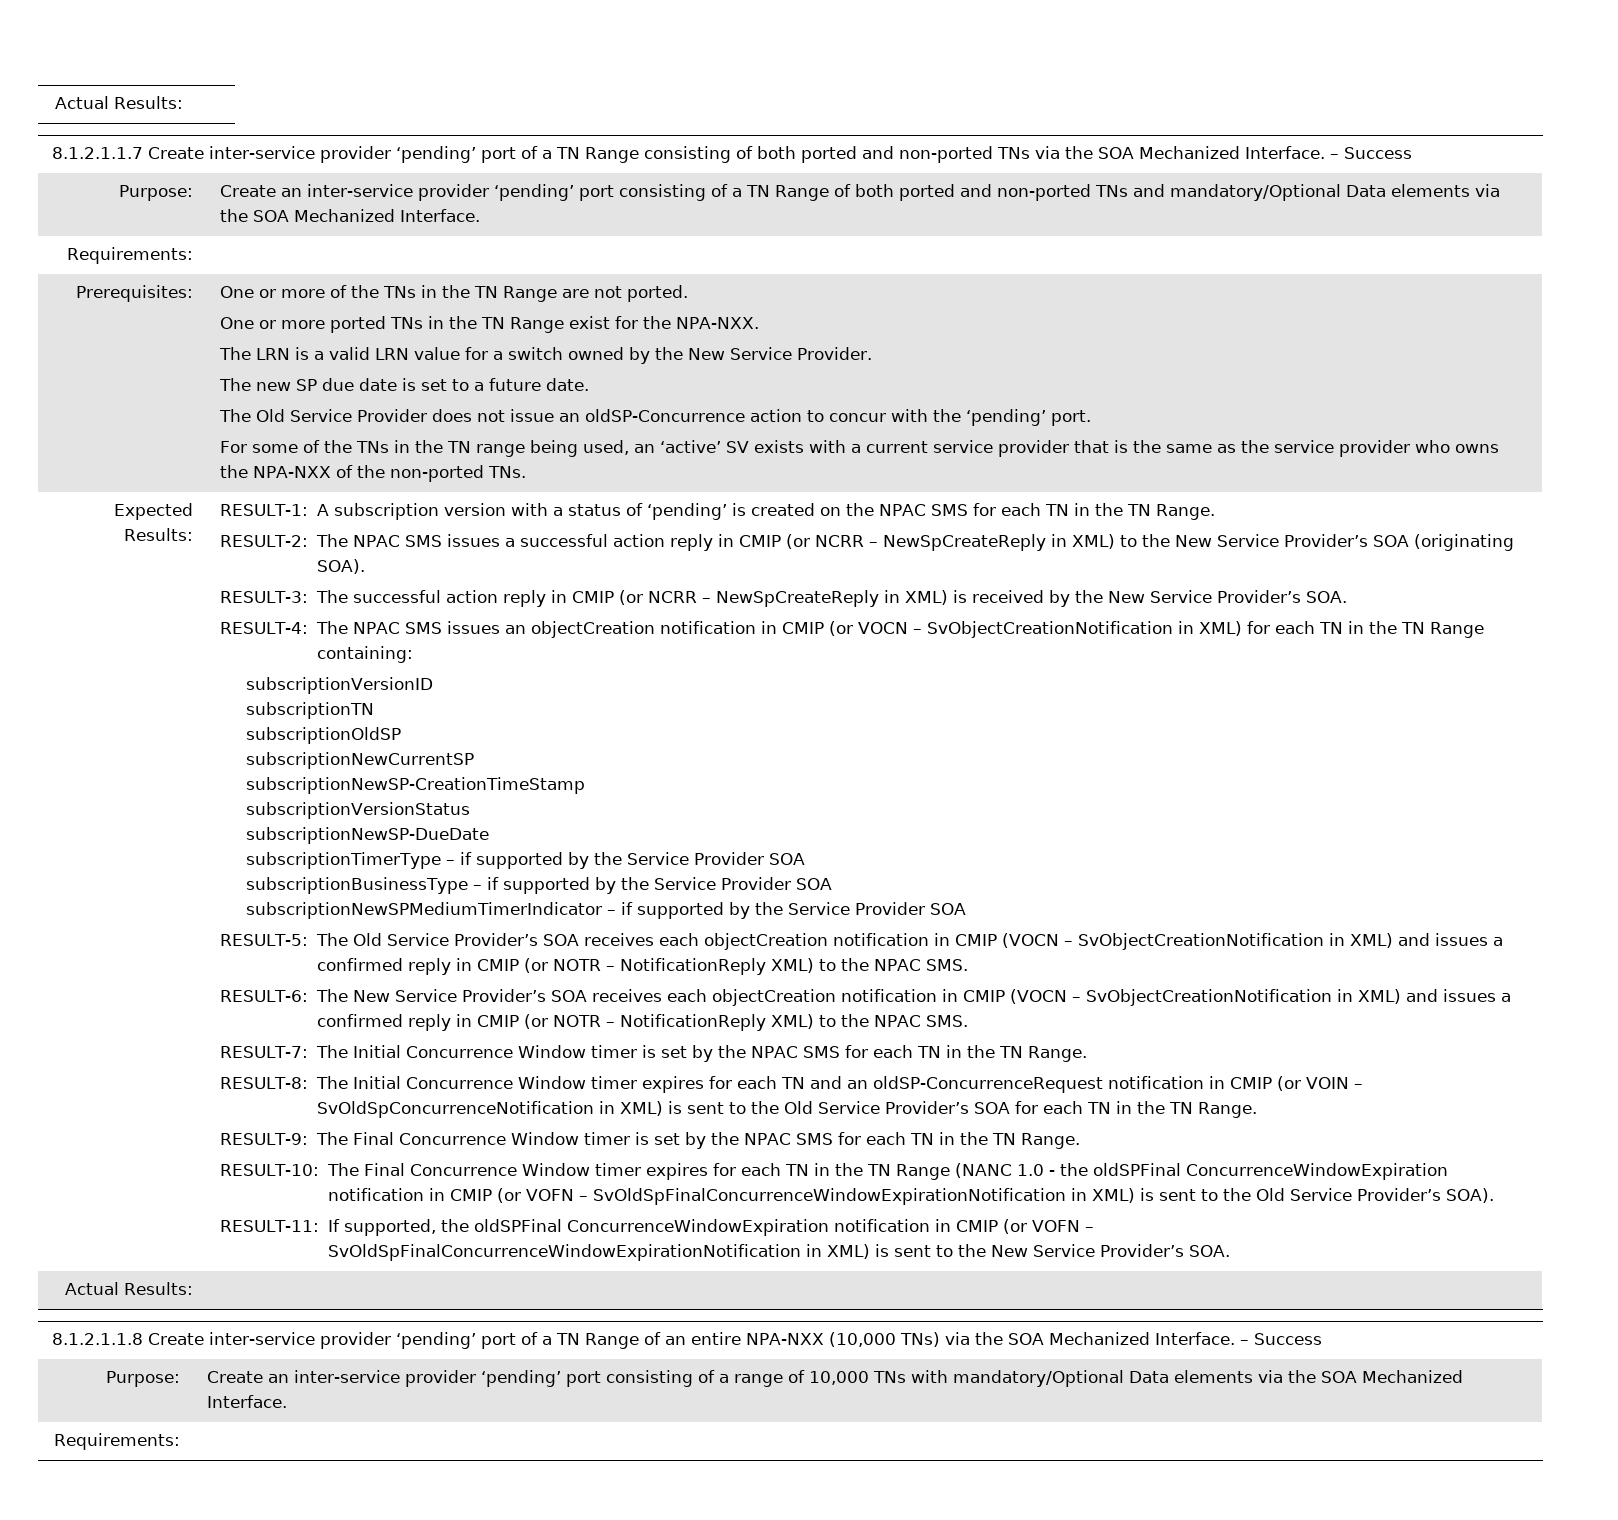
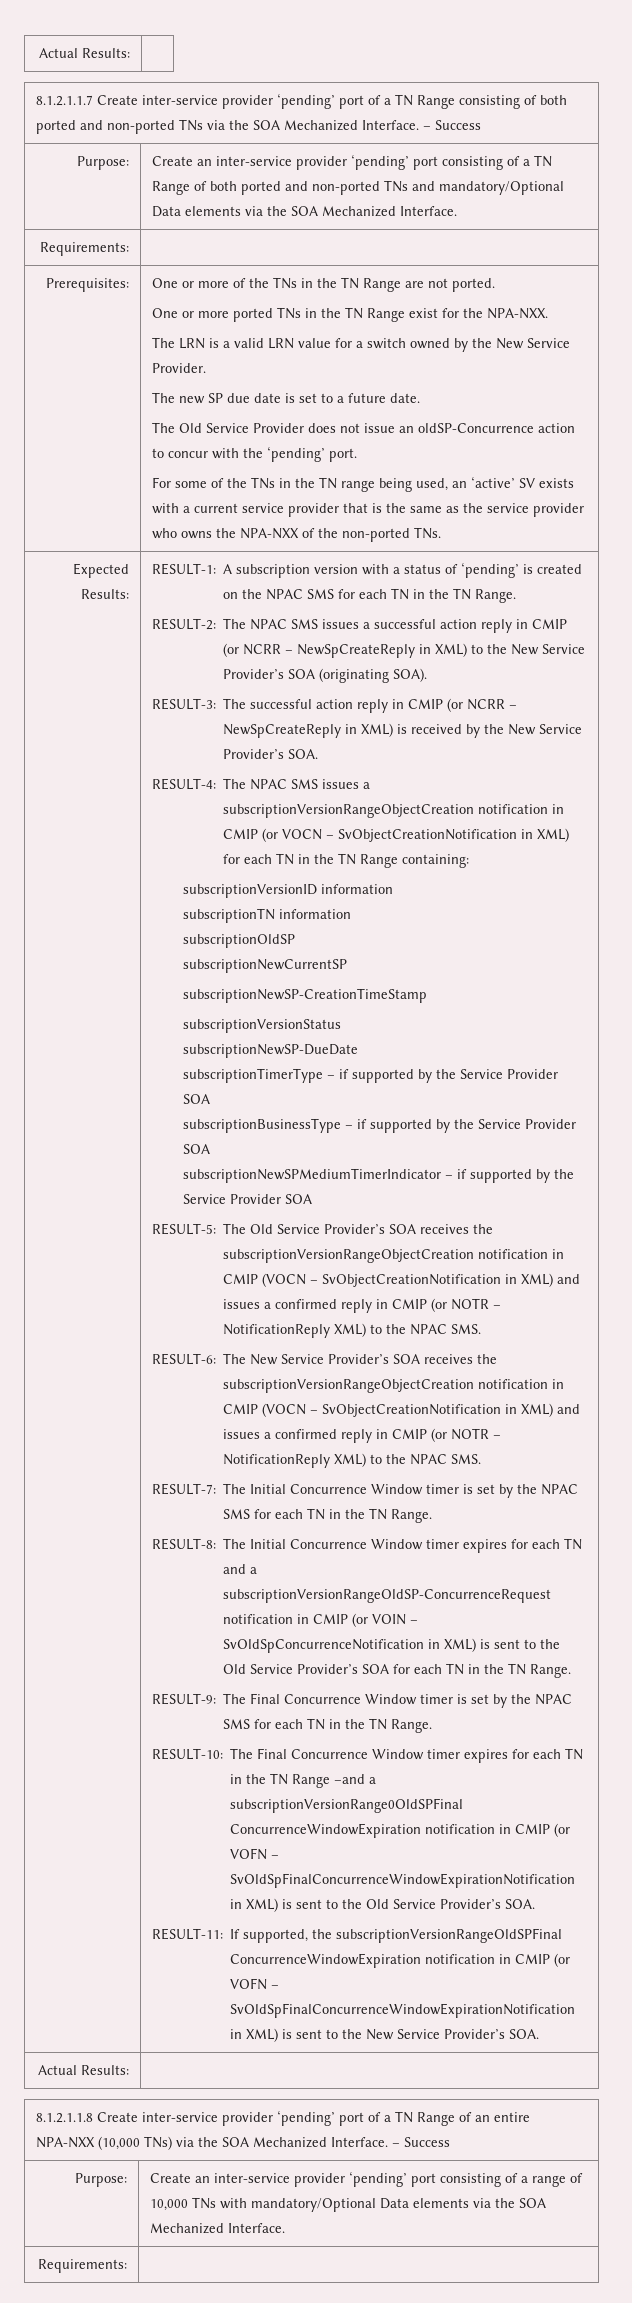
[504,621,655,638] an objectCreation -> [363,782,371,789] [223,804,475,818] a subscriptionVersionRangeObjectCreation
(433, 685) none -> [321,884,394,894] information
(374, 710) none -> [279,909,352,919] information
[658,933,828,950] each objectCreation -> [473,1224,494,1234] [223,1249,475,1263] the subscriptionVersionRangeObjectCreation
[666,989,836,1006] each objectCreation -> [477,1354,498,1364] [223,1379,475,1393] the subscriptionVersionRangeObjectCreation
[846,1076,1103,1093] an oldSP-ConcurrenceRequest -> [250,1567,258,1574] [223,1589,552,1603] a subscriptionVersionRangeOldSP-ConcurrenceRequest
[954,1163,1181,1178] (NANC 1.0 - the oldSPFinal -> [334,1774,377,1784] [230,1798,464,1813] –and a subscriptionVersionRange0OldSPFinal
[1445,1188,1494,1203] SOA). -> [505,1899,536,1909] SOA.
[473,1219,562,1232] oldSPFinal -> [336,1928,563,1943] subscriptionVersionRangeOldSPFinal

